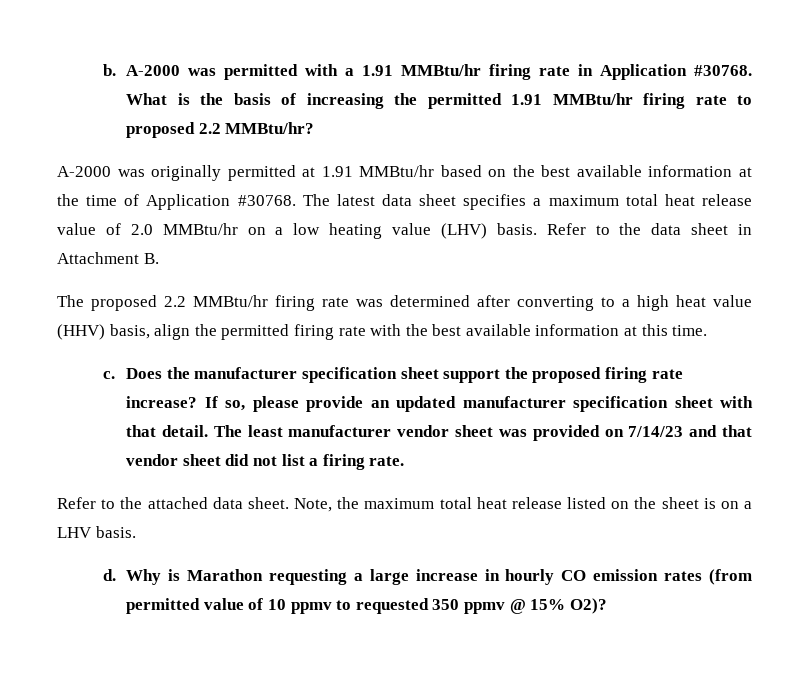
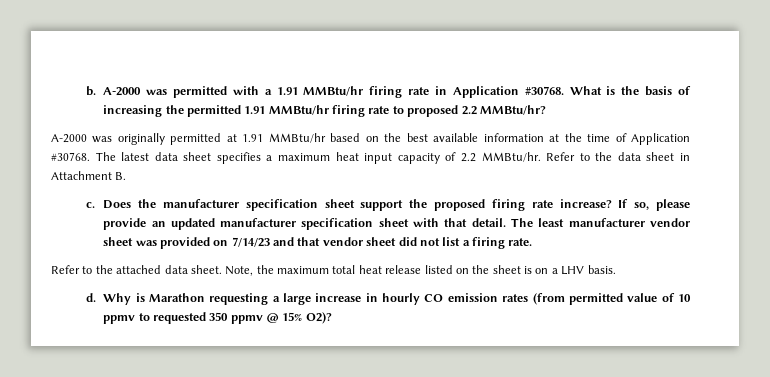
[625,194,752,206] [57,223,537,239] total heat release value of 2.0 MMBtu/hr on a low heating value (LHV) basis. -> [335,152,541,164] heat input capacity of 2.2 MMBtu/hr.
[57,295,752,311] [57,324,708,340] // The proposed 2.2 MMBtu/hr firing rate was determined after converting to a high heat value (HHV) basis, align the permitted firing rate with the best available information at this time. -> (127, 176) none

